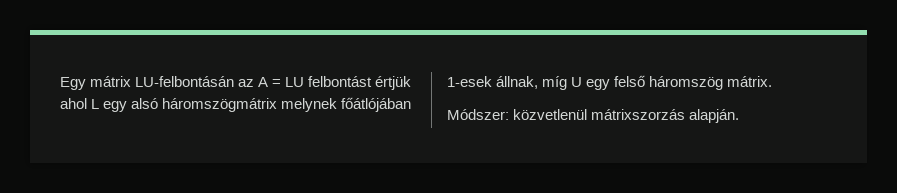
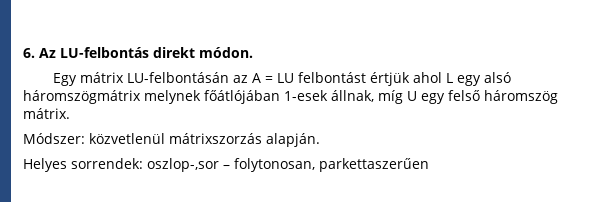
(60, 83) none -> [23,47,253,58] 6. Az LU-felbontás direkt módon. //
(740, 116) none -> [23,158,429,172] // Helyes sorrendek: oszlop-,sor – folytonosan, parkettaszerűen

